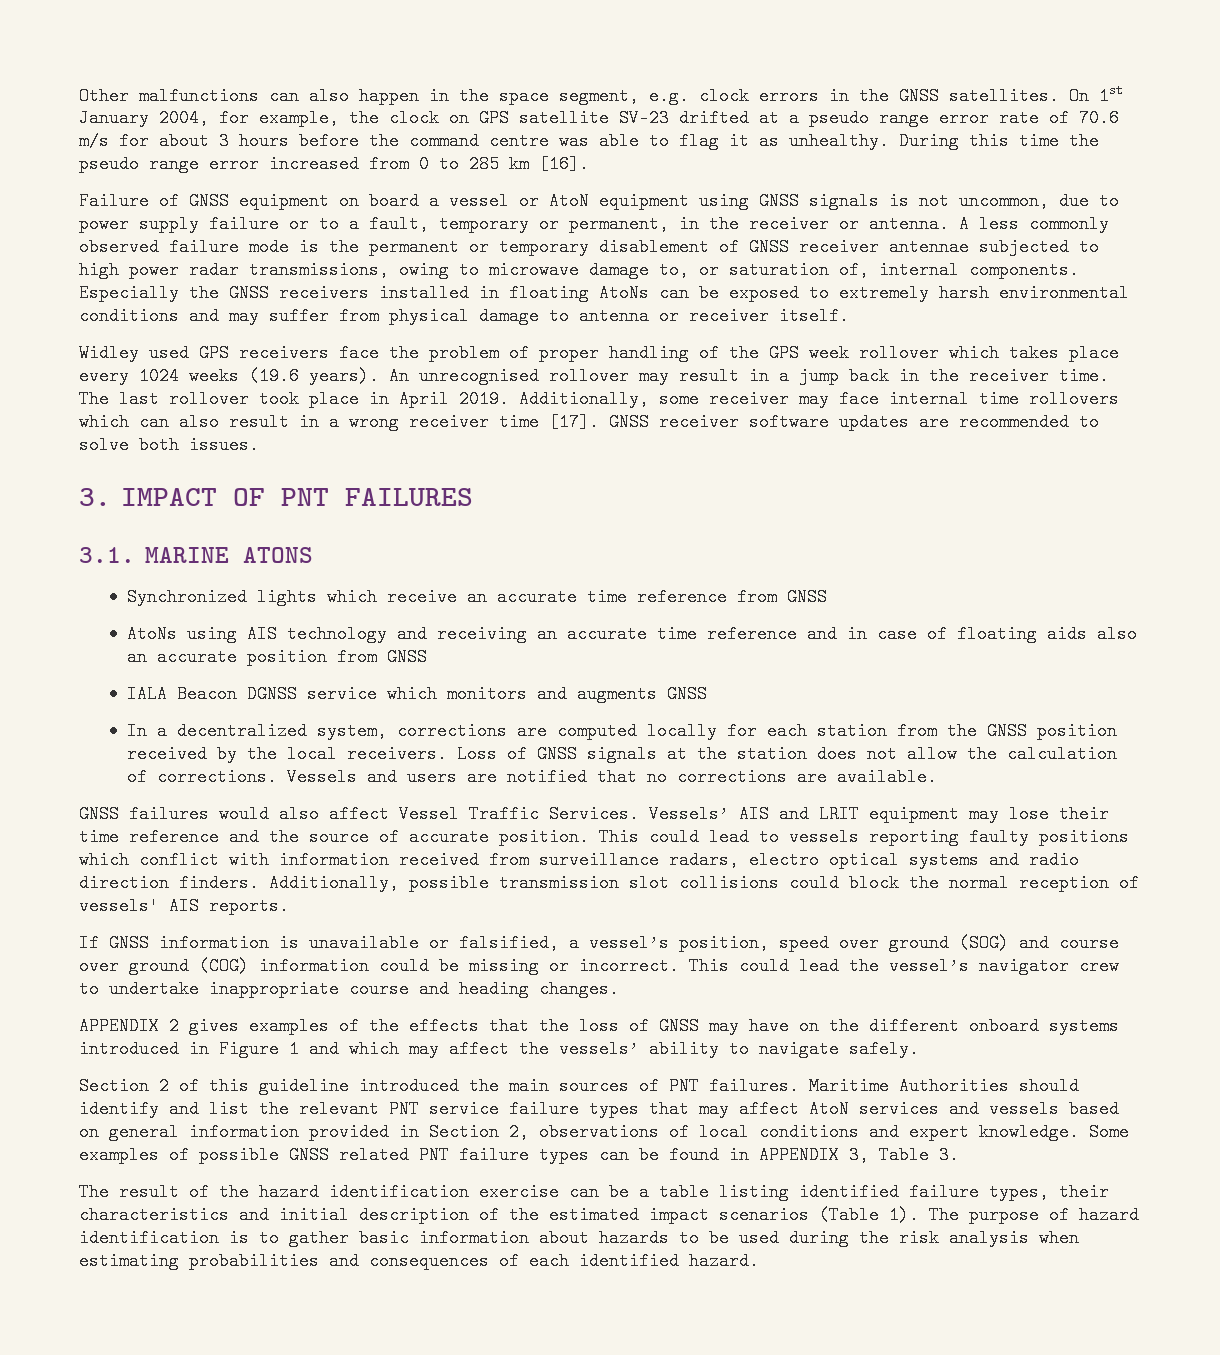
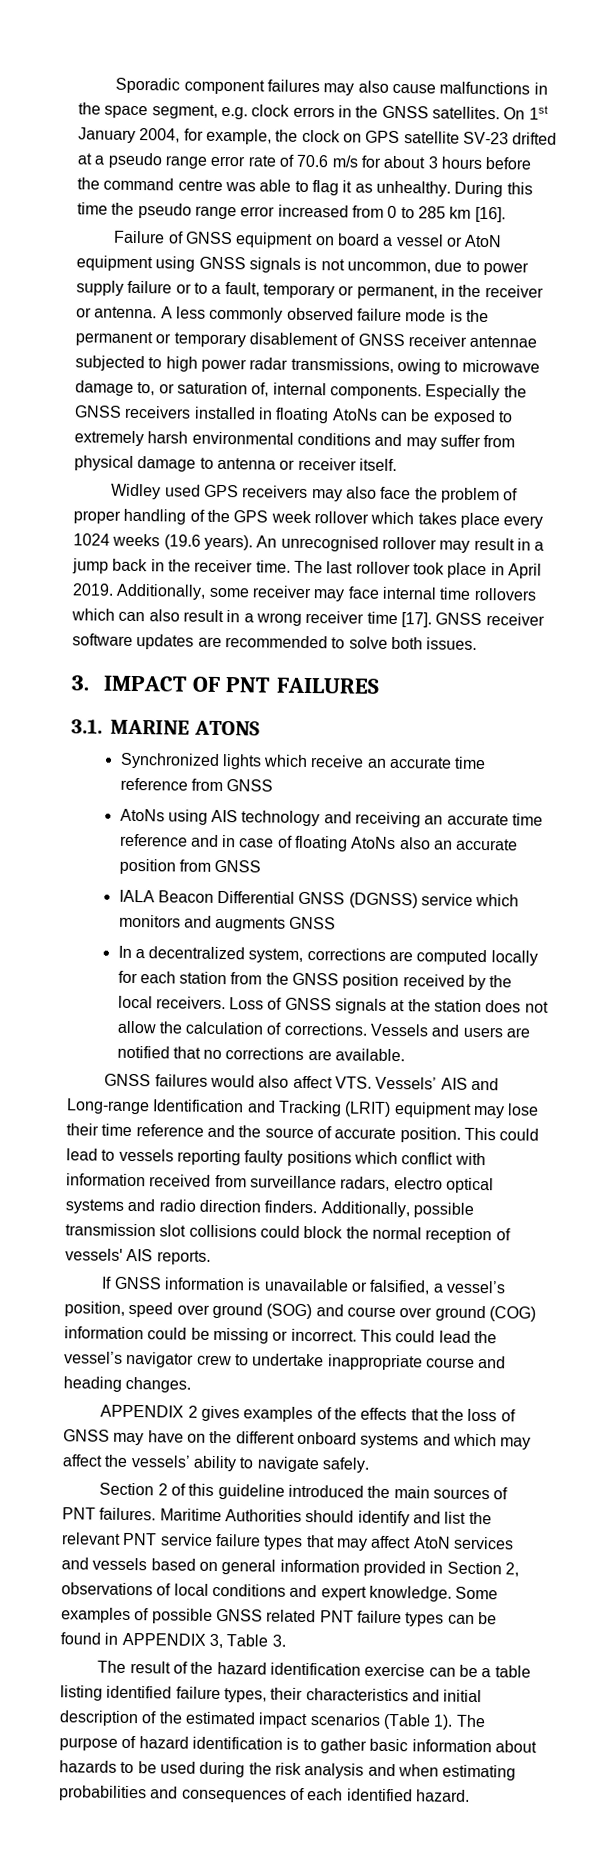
[79,87,419,105] Other malfunctions can also happen -> [115,77,531,96] Sporadic component failures may also cause malfunctions
(329, 353) none -> [311,486,377,502] may also
[1046,625,1087,643] aids -> [351,836,397,850] AtoNs
[246,685,297,703] DGNSS -> [217,890,418,909] Differential GNSS (DGNSS)
[399,805,859,823] Vessel Traffic Services. Vessels’ AIS and LRIT -> [334,1076,499,1091] [66,1098,392,1117] VTS. Vessels’ AIS and Long-range Identification and Tracking (LRIT)
[79,1040,299,1058] introduced in Figure 1 -> (420, 1441) none
(1029, 1238) none -> [367,1763,396,1777] and

